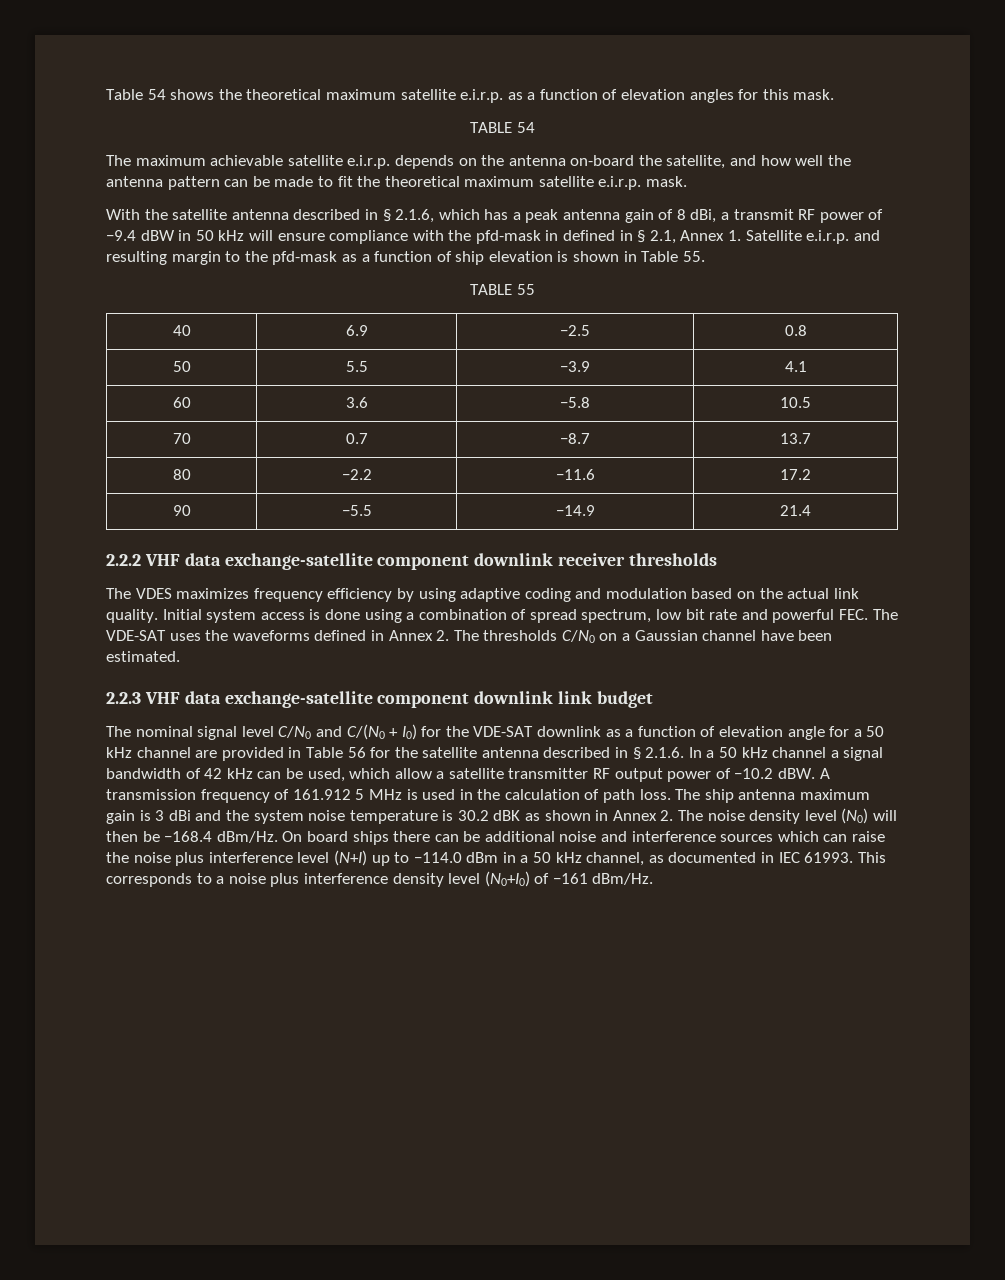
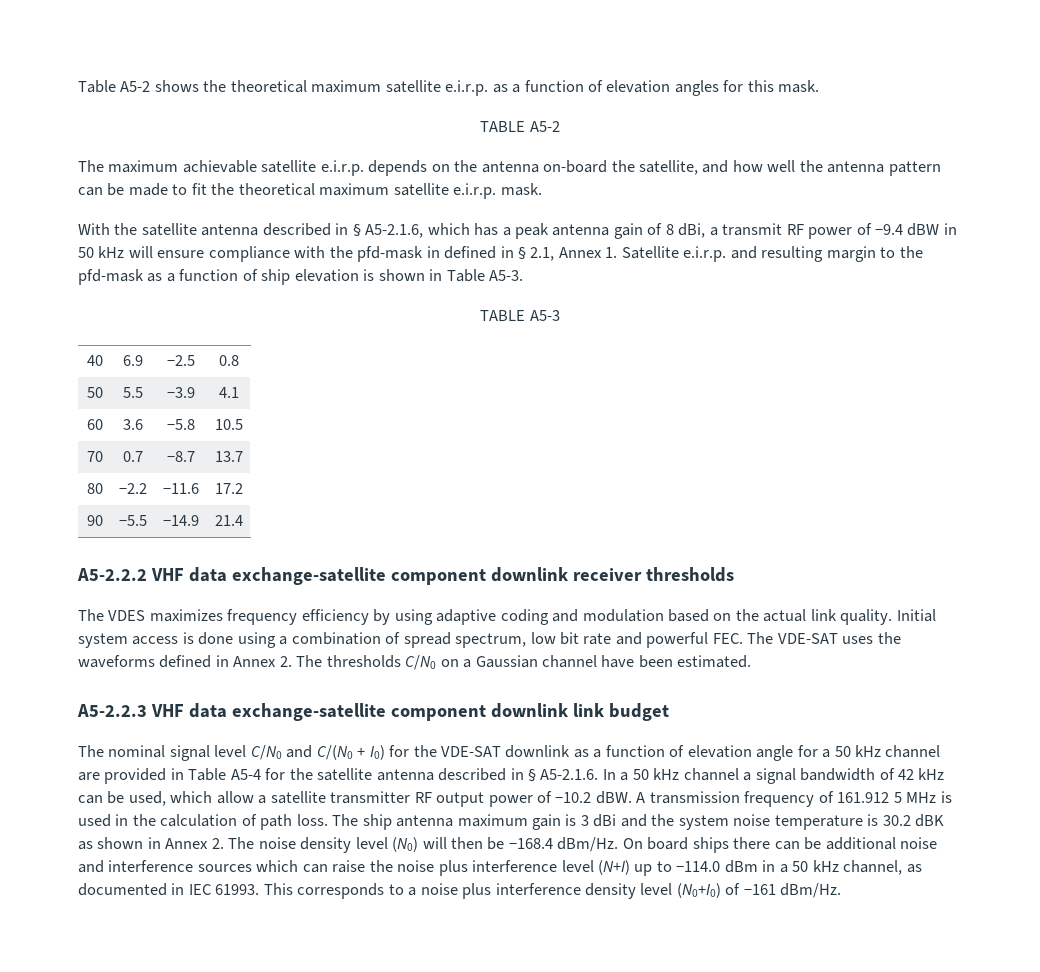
[106,89,166,100] Table 54 -> [78,80,151,93] Table A5-2
[516,122,535,133] 54 -> [529,121,560,132] A5-2
[395,209,435,223] 2.1.6, -> [365,224,424,238] A5-2.1.6,
[682,251,705,262] [470,284,535,295] 55. // TABLE 55 -> [489,270,524,281] [480,310,560,321] A5-3. // TABLE A5-3
[106,554,141,566] 2.2.2 -> [77,568,147,581] A5-2.2.2
[106,692,141,704] 2.2.3 -> [77,704,147,717] A5-2.2.3
[347,747,366,758] 56 -> [230,769,261,780] A5-4
[645,747,685,758] 2.1.6. -> [540,769,599,780] A5-2.1.6.

